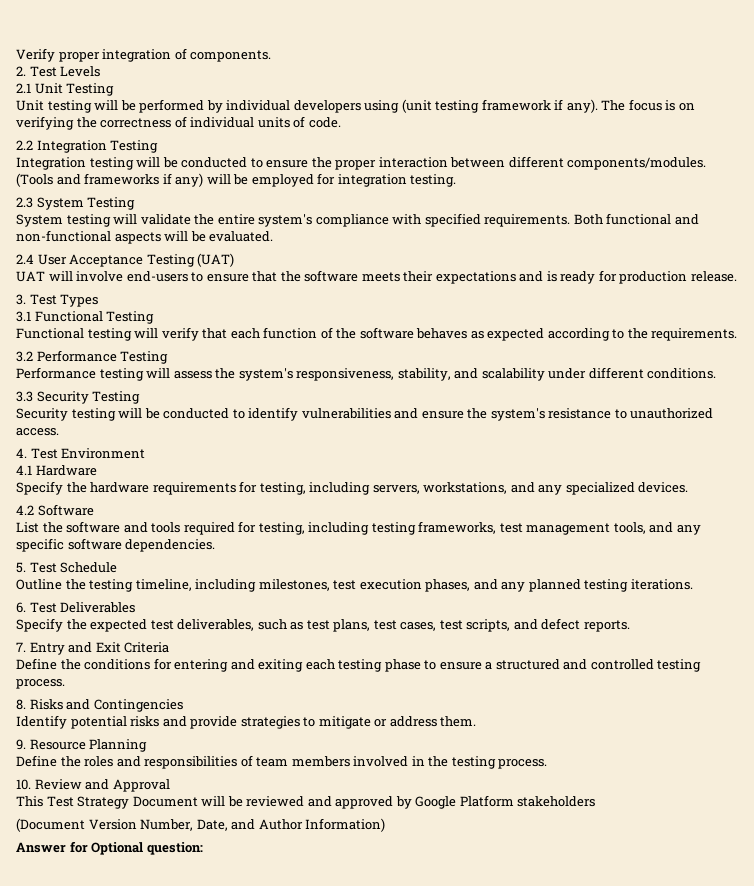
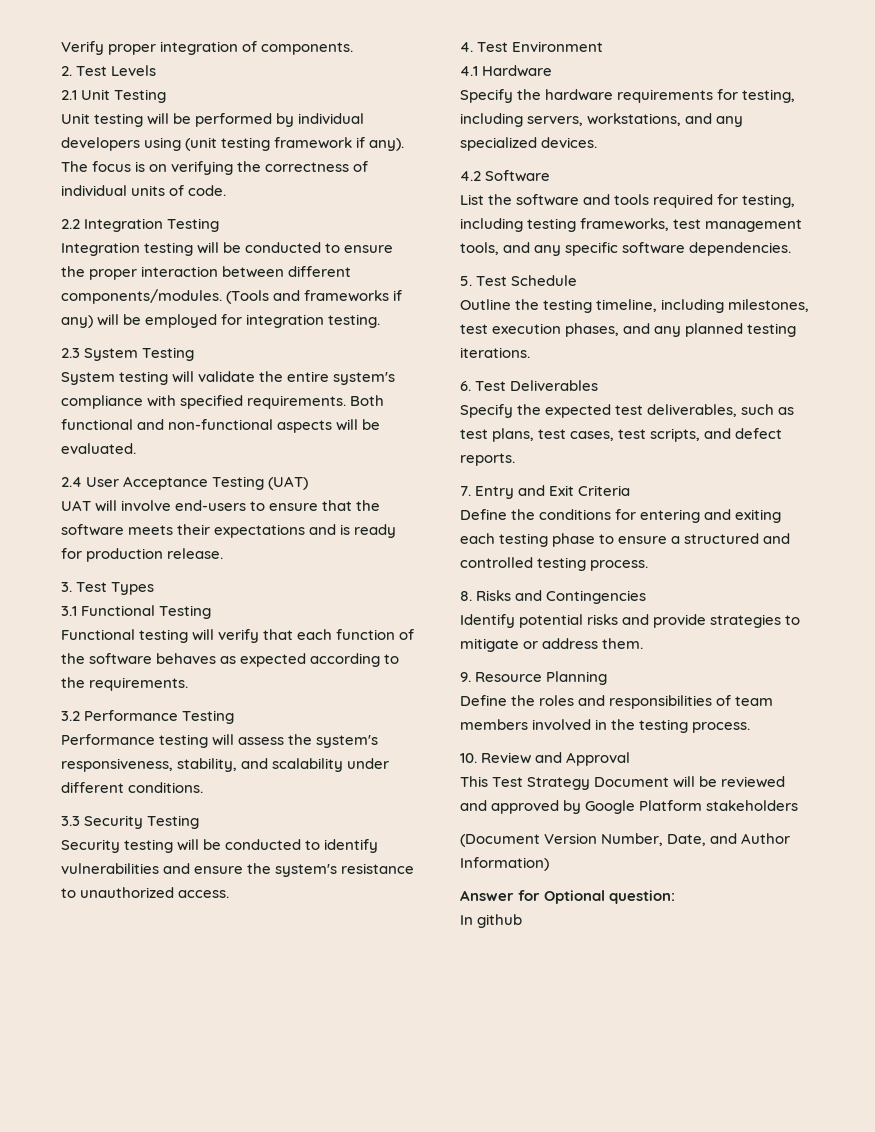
(203, 848) none -> [460,914,523,928] // In github

